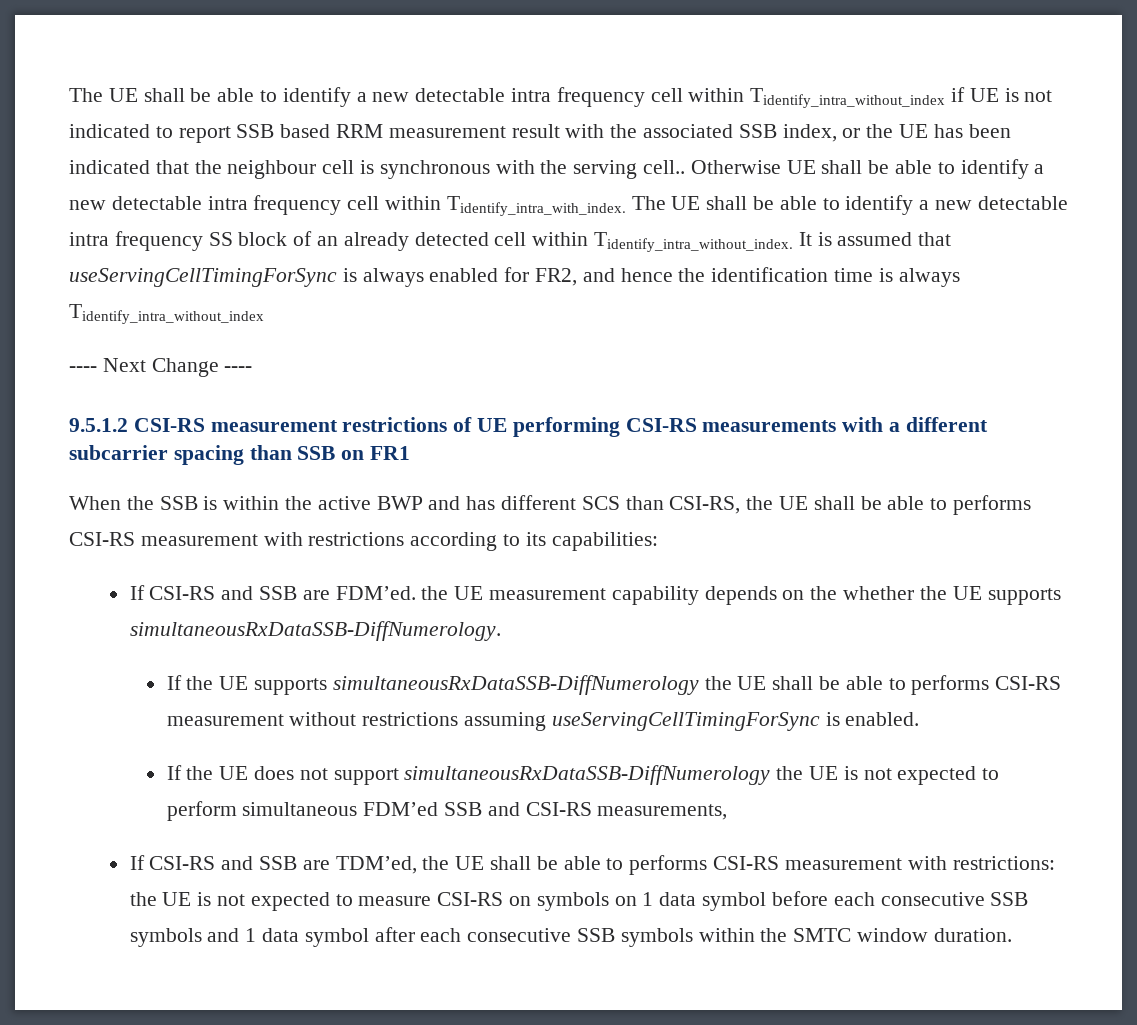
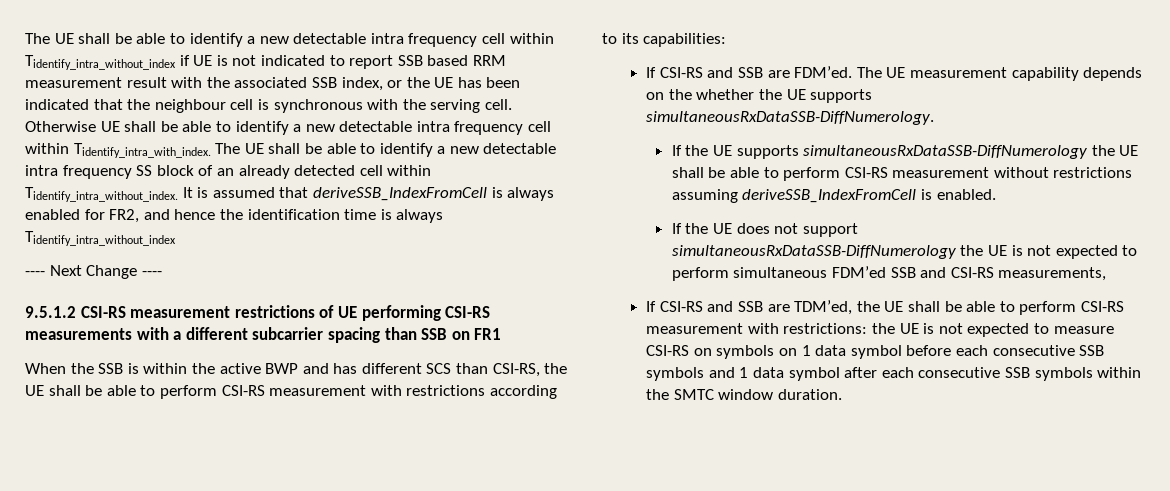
[643,160,686,174] cell.. -> [484,99,512,110] cell.
[69,268,337,287] useServingCellTimingForSync -> [312,187,487,201] deriveSSB_IndexFromCell
[953,495,1032,515] performs -> [159,385,217,399] perform
[421,586,449,600] the -> [856,67,882,78] The
[911,675,990,695] performs -> [783,167,841,181] perform
[551,712,820,731] useServingCellTimingForSync -> [742,189,917,203] deriveSSB_IndexFromCell
[629,855,708,875] performs -> [1019,301,1077,315] perform

